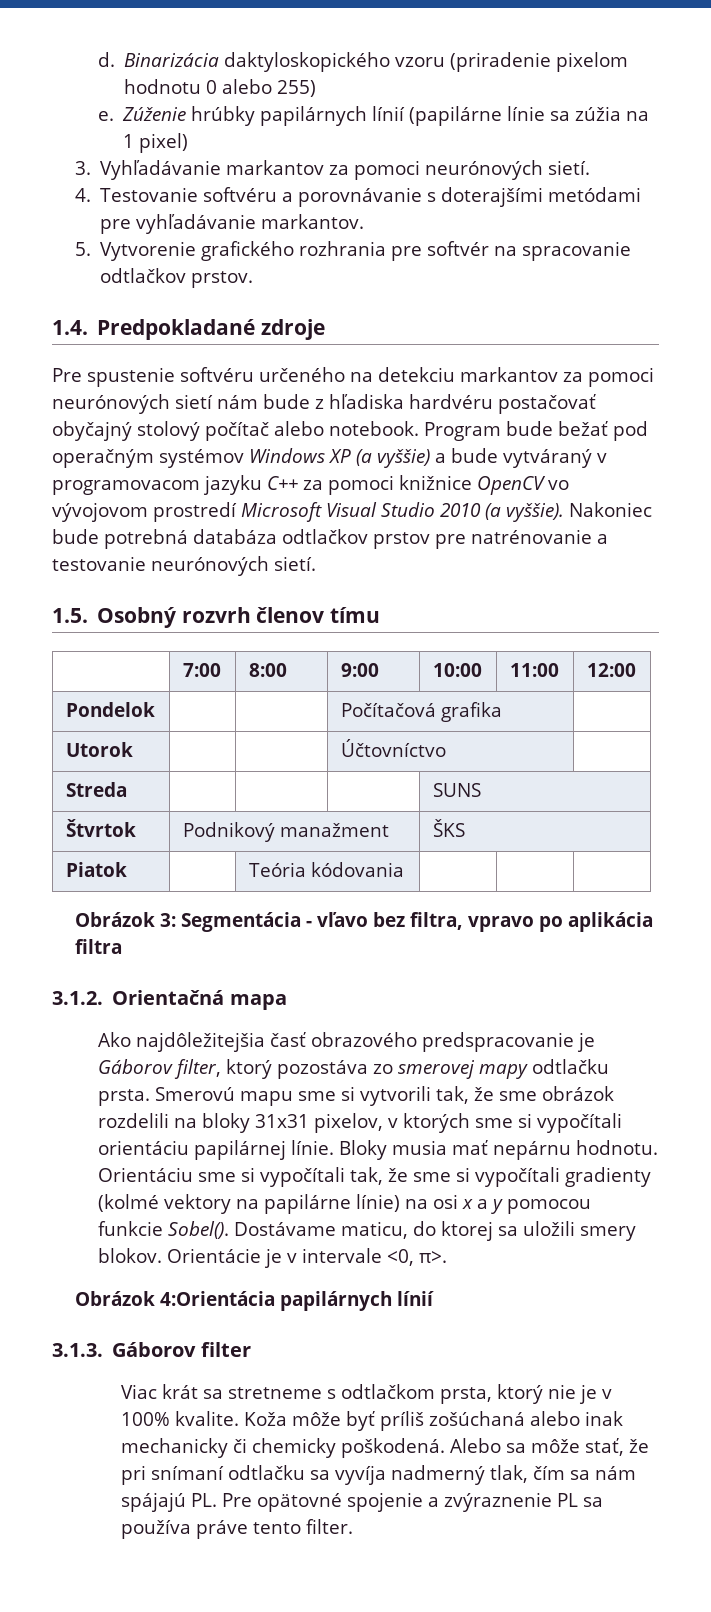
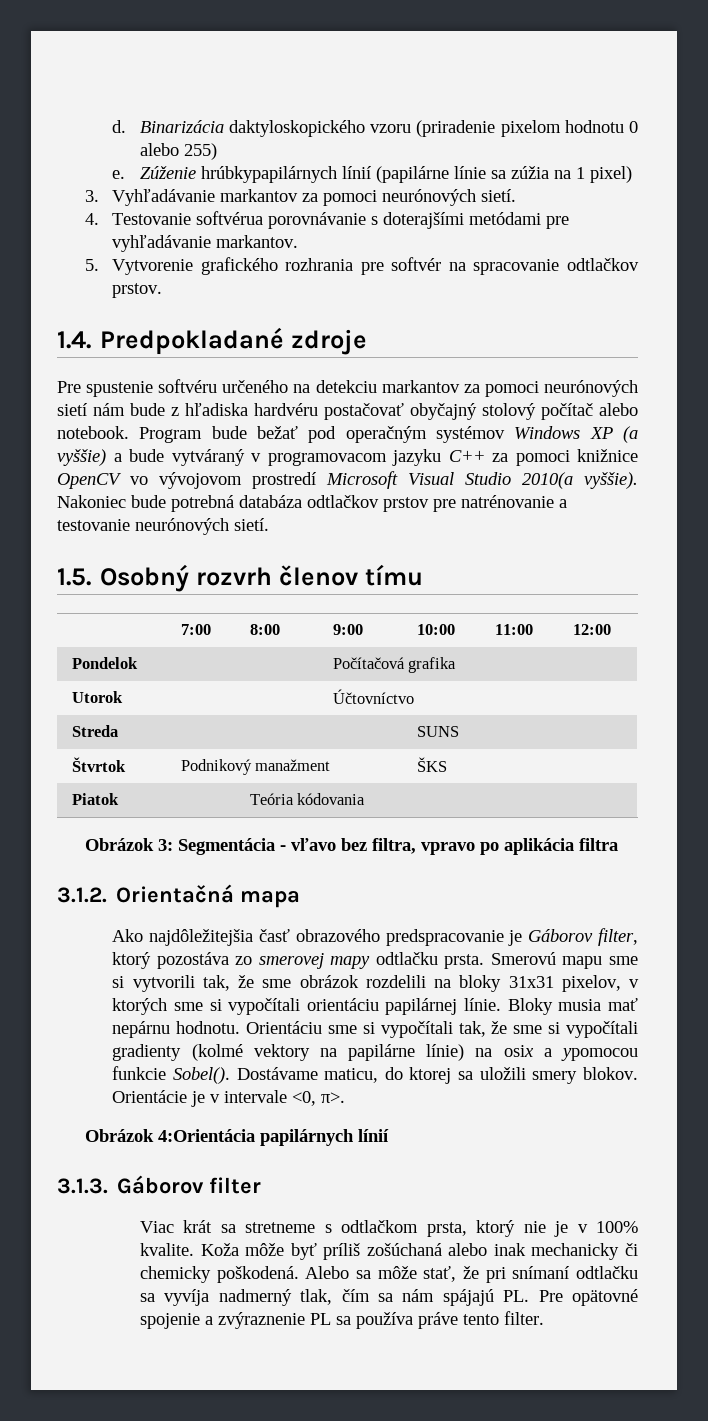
[191,106,368,126] hrúbky papilárnych -> [200,166,337,183] hrúbkypapilárnych
[203,187,294,202] softvéru a -> [196,211,264,225] softvérua
[440,503,501,520] 2010 (a -> [522,472,573,489] 2010(a
[432,1194,591,1214] osi x a y pomocou -> [503,1045,638,1061] osix a ypomocou

